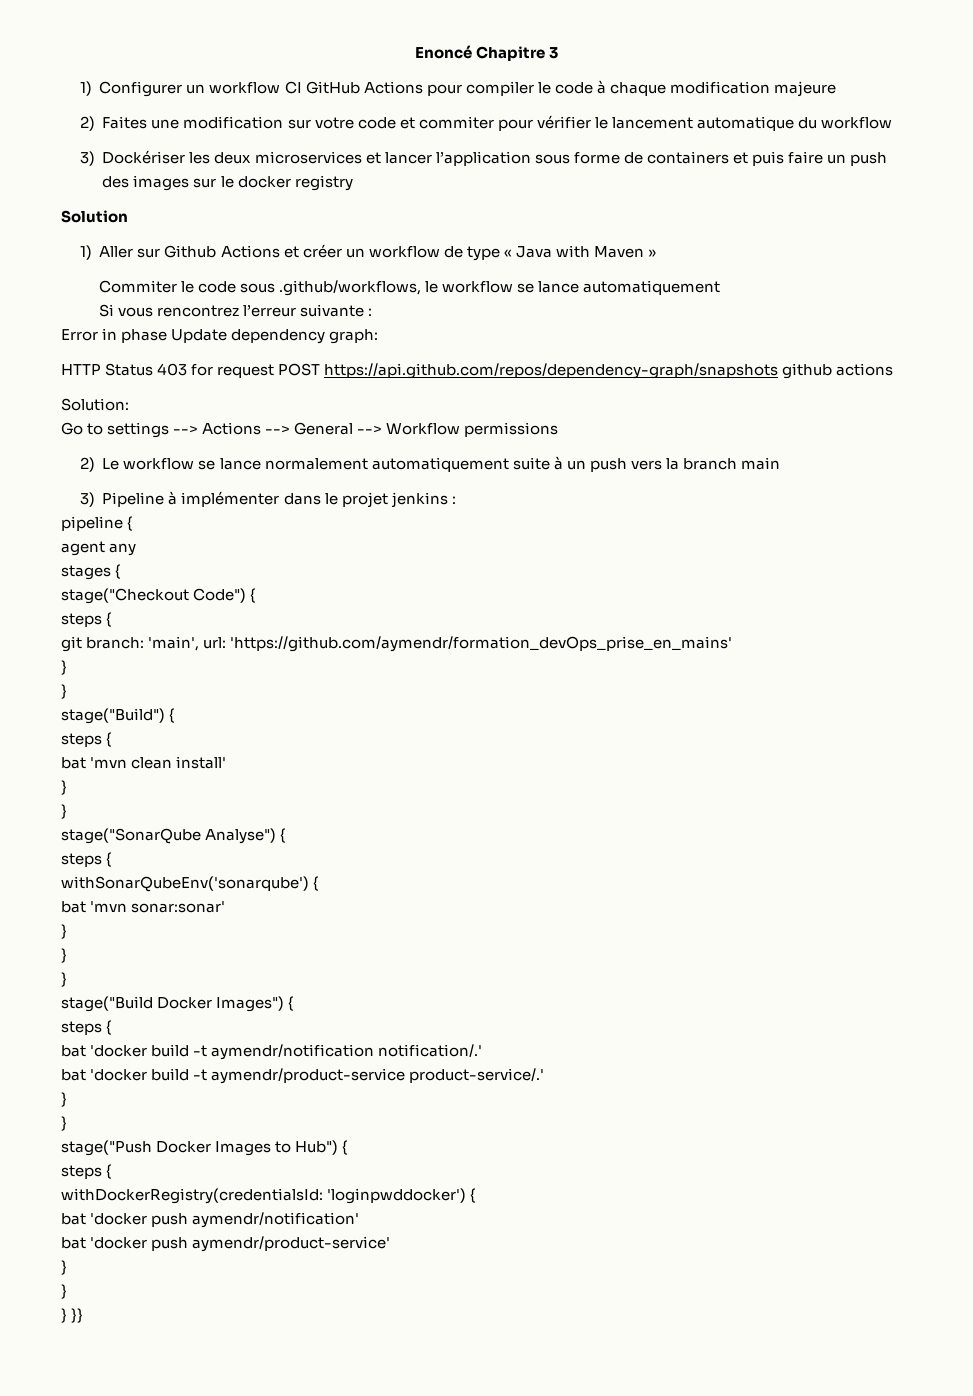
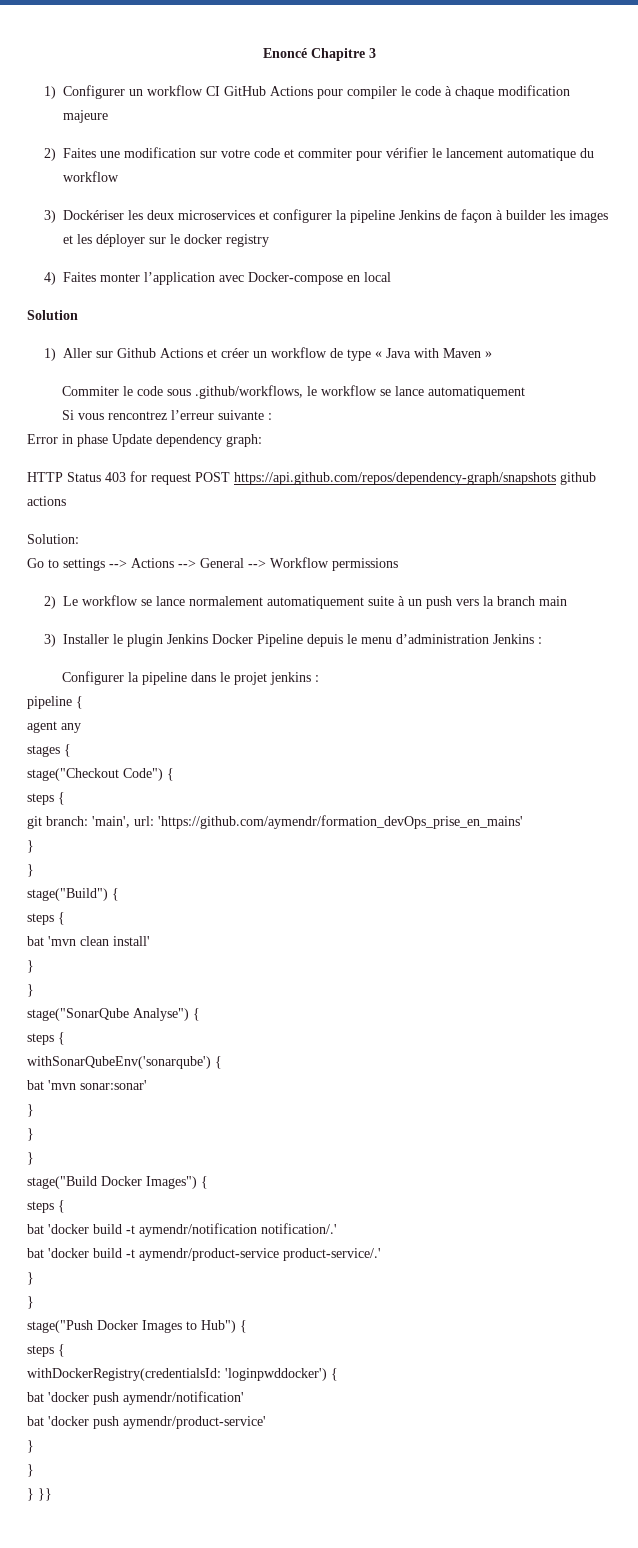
[384,151,888,166] [102,175,353,191] lancer l’application sous forme de containers et puis faire un push des images sur le docker registry -> [273,209,609,223] [63,234,270,247] [44,272,392,285] configurer la pipeline Jenkins de façon à builder les images et les déployer sur le docker registry // 4) Faites monter l’application avec Docker-compose en local
[102,491,280,507] Pipeline à implémenter -> [63,634,543,647] [61,671,187,685] Installer le plugin Jenkins Docker Pipeline depuis le menu d’administration Jenkins : // Configurer la pipeline

